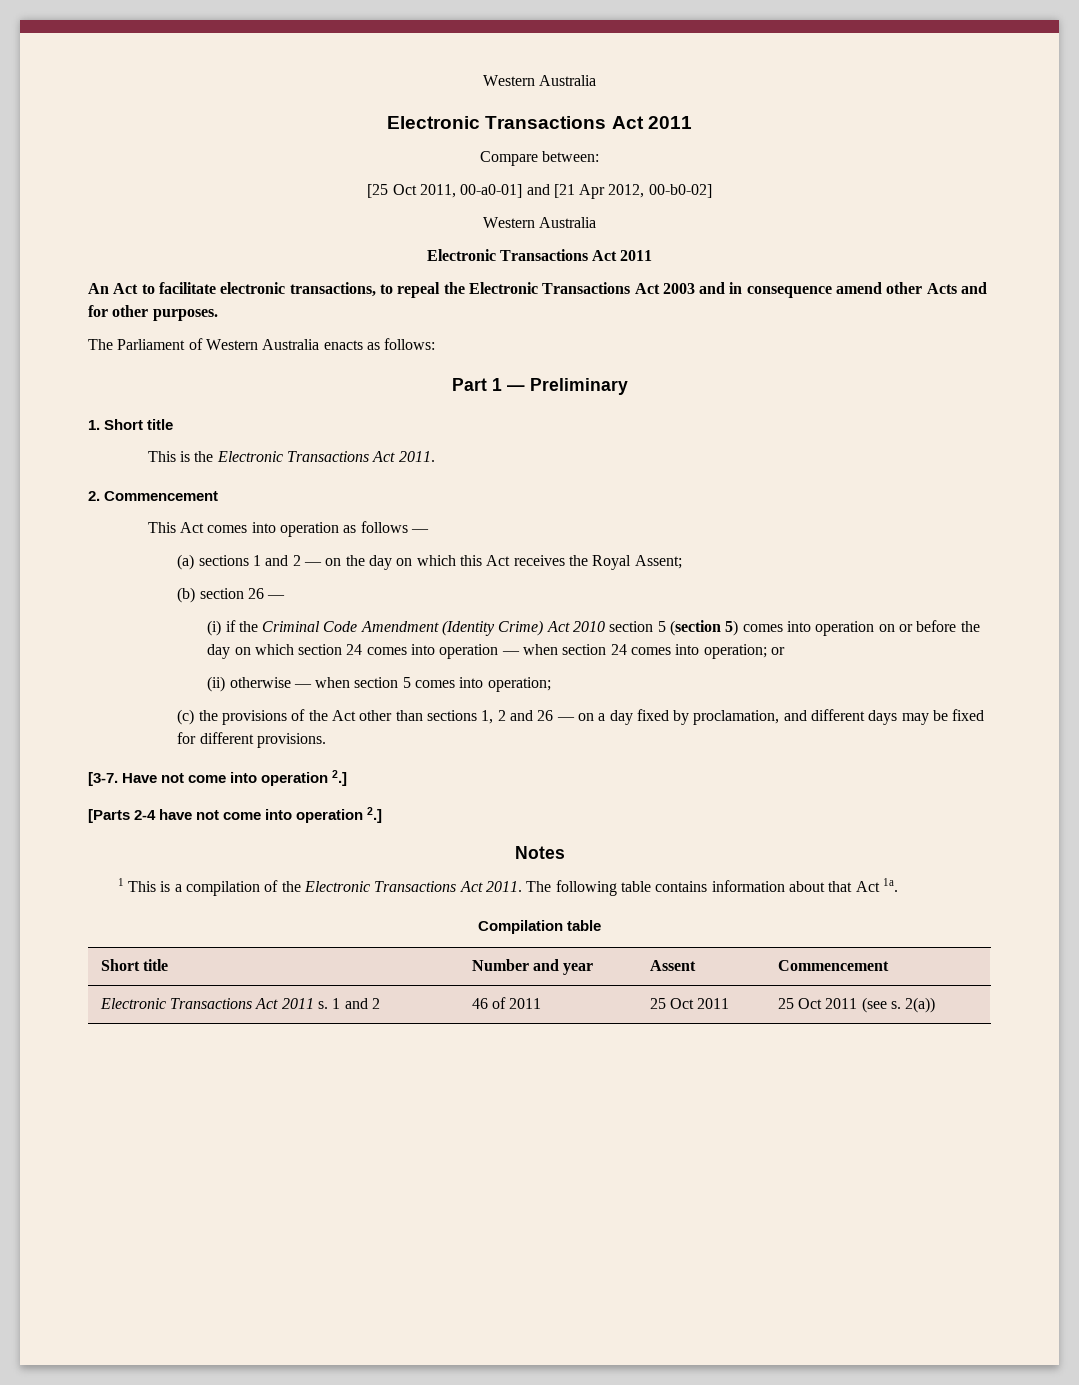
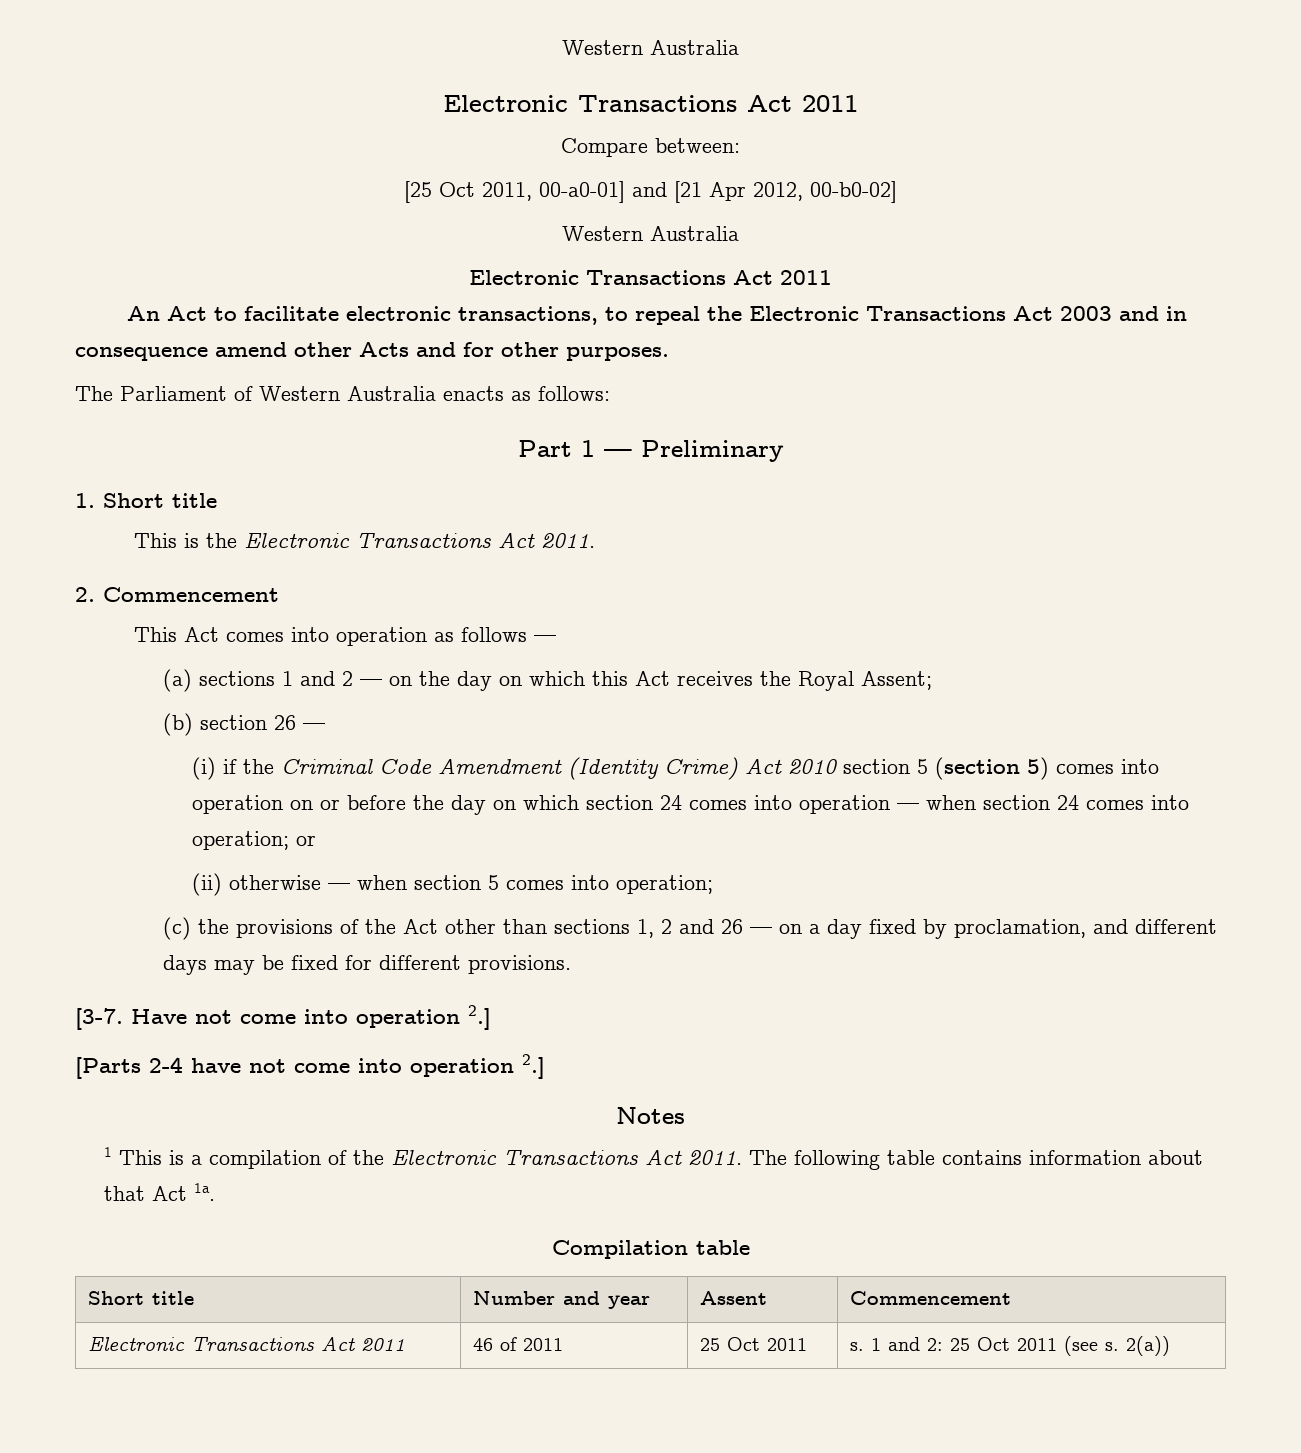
[318,998,380,1009] s. 1 and 2 -> (406, 1344) none
(730, 1003) none -> [850,1337,944,1351] s. 1 and 2:

